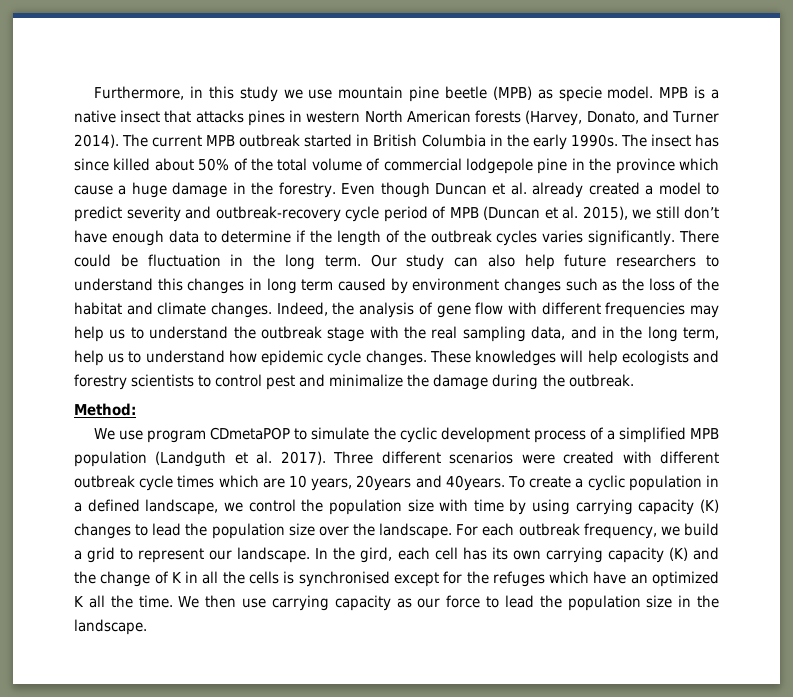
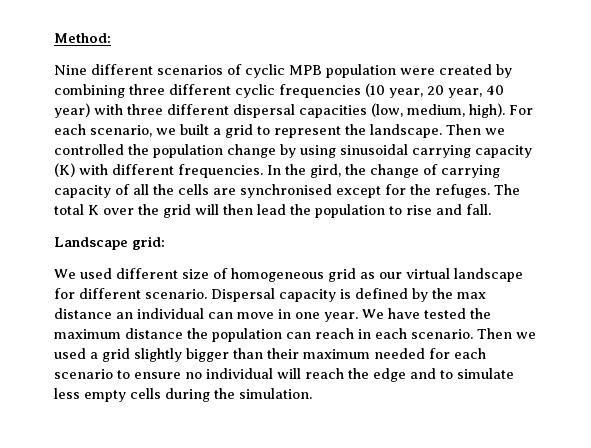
[94,86,719,102] [74,110,720,126] [74,134,720,150] [74,158,719,174] [74,182,719,198] [74,206,719,222] [74,230,720,246] [74,254,719,270] [74,278,719,294] [74,302,719,318] [74,326,719,342] [74,350,720,366] [74,374,634,390] [74,403,136,416] [94,427,719,443] [74,451,719,467] [74,475,720,491] [74,499,720,515] [74,523,720,539] [74,547,719,563] [74,571,199,587] Furthermore, in this study we use mountain pine beetle (MPB) as specie model. MPB is a native insect that attacks pines in western North American forests (Harvey, Donato, and Turner 2014). The current MPB outbreak started in British Columbia in the early 1990s. The insect has since killed about 50% of the total volume of commercial lodgepole pine in the province which cause a huge damage in the forestry. Even though Duncan et al. already created a model to predict severity and outbreak-recovery cycle period of MPB (Duncan et al. 2015), we still don’t have enough data to determine if the length of the outbreak cycles varies significantly. There could be fluctuation in the long term. Our study can also help future researchers to understand this changes in long term caused by environment changes such as the loss of the habitat and climate changes. Indeed, the analysis of gene flow with different frequencies may help us to understand the outbreak stage with the real sampling data, and in the long term, help us to understand how epidemic cycle changes. These knowledges will help ecologists and forestry scientists to control pest and minimalize the damage during the outbreak. // Method: // We use program CDmetaPOP to simulate the cyclic development process of a simplified MPB population (Landguth et al. 2017). Three different scenarios were created with different outbreak cycle times which are 10 years, 20years and 40years. To create a cyclic population in a defined landscape, we control the population size with time by using carrying capacity (K) changes to lead the population size over the landscape. For each outbreak frequency, we build a grid to represent our landscape. In the gird, each cell has its own carrying capacity (K) and the change of K in -> [54,33,111,43] [54,64,512,78] [54,83,504,98] [54,103,533,118] [54,124,505,138] [54,144,532,158] [54,163,500,178] [54,184,130,198] Method: // Nine different scenarios of cyclic MPB population were created by combining three different cyclic frequencies (10 year, 20 year, 40 year) with three different dispersal capacities (low, medium, high). For each scenario, we built a grid to represent the landscape. Then we controlled the population change by using sinusoidal carrying capacity (K) with different frequencies. In the gird, the change of carrying capacity of
[283,571,295,584] is -> [213,188,236,195] are
[492,571,719,587] [74,595,720,611] [74,619,147,635] refuges which have an optimized K all the time. We then use carrying capacity as our force to lead the population size in the landscape. -> [435,184,520,198] [54,204,491,218] [54,236,165,250] [54,268,523,282] [54,288,486,302] [54,308,491,322] [54,328,536,342] [54,348,486,362] [54,368,514,382] [54,388,312,402] refuges. The total K over the grid will then lead the population to rise and fall. // Landscape grid: // We used different size of homogeneous grid as our virtual landscape for different scenario. Dispersal capacity is defined by the max distance an individual can move in one year. We have tested the maximum distance the population can reach in each scenario. Then we used a grid slightly bigger than their maximum needed for each scenario to ensure no individual will reach the edge and to simulate less empty cells during the simulation.

